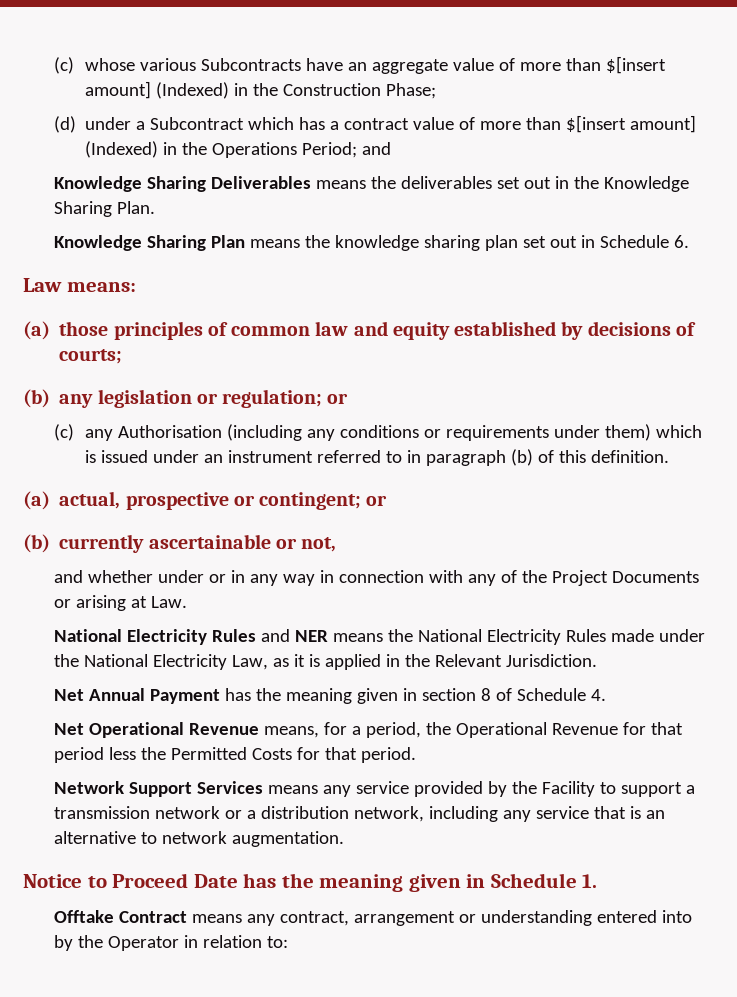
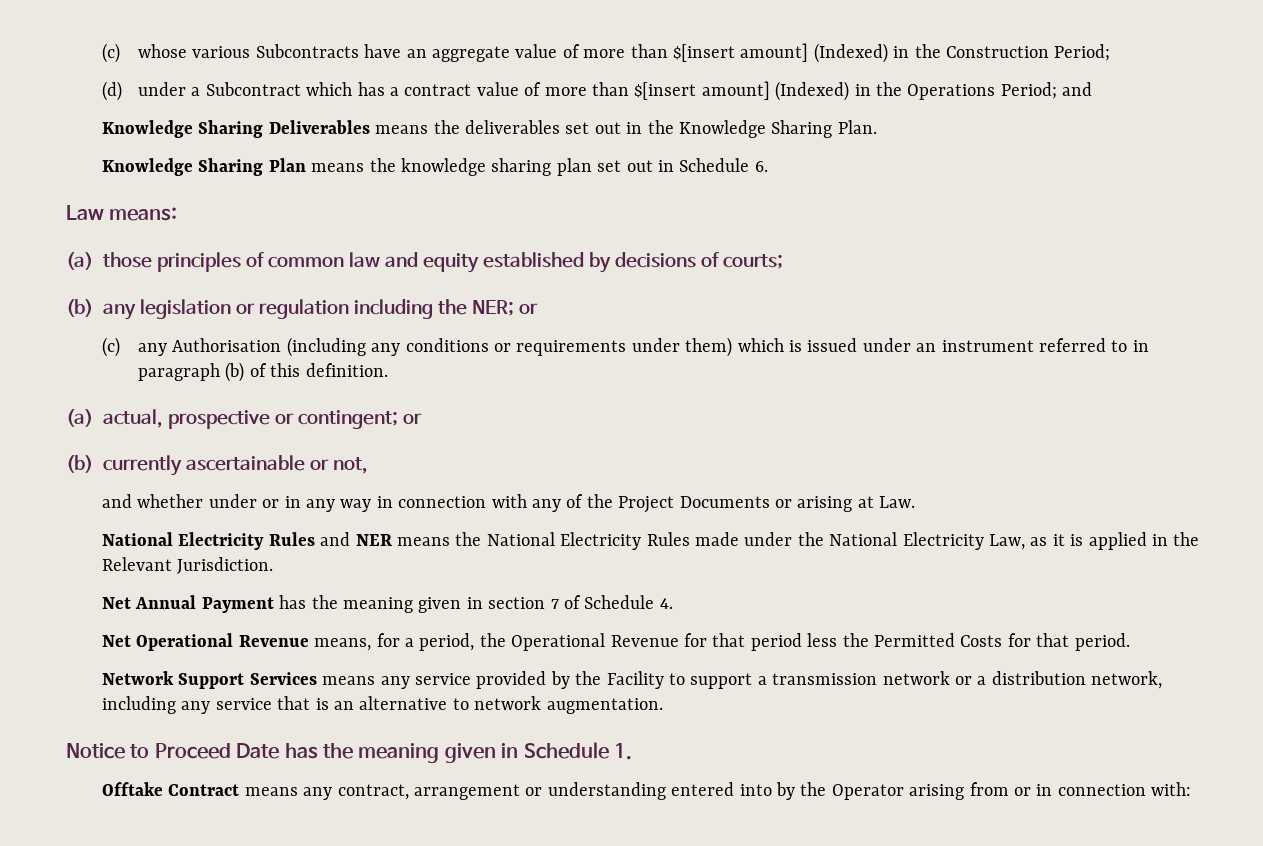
[386,83,437,99] Phase; -> [1054,44,1111,61] Period;
[222,389,323,408] regulation; -> [258,299,514,319] regulation including the NER;
[481,688,492,701] 8 -> [550,599,559,609] 7
[184,935,289,948] in relation to: -> [909,782,1192,800] arising from or in connection with:

